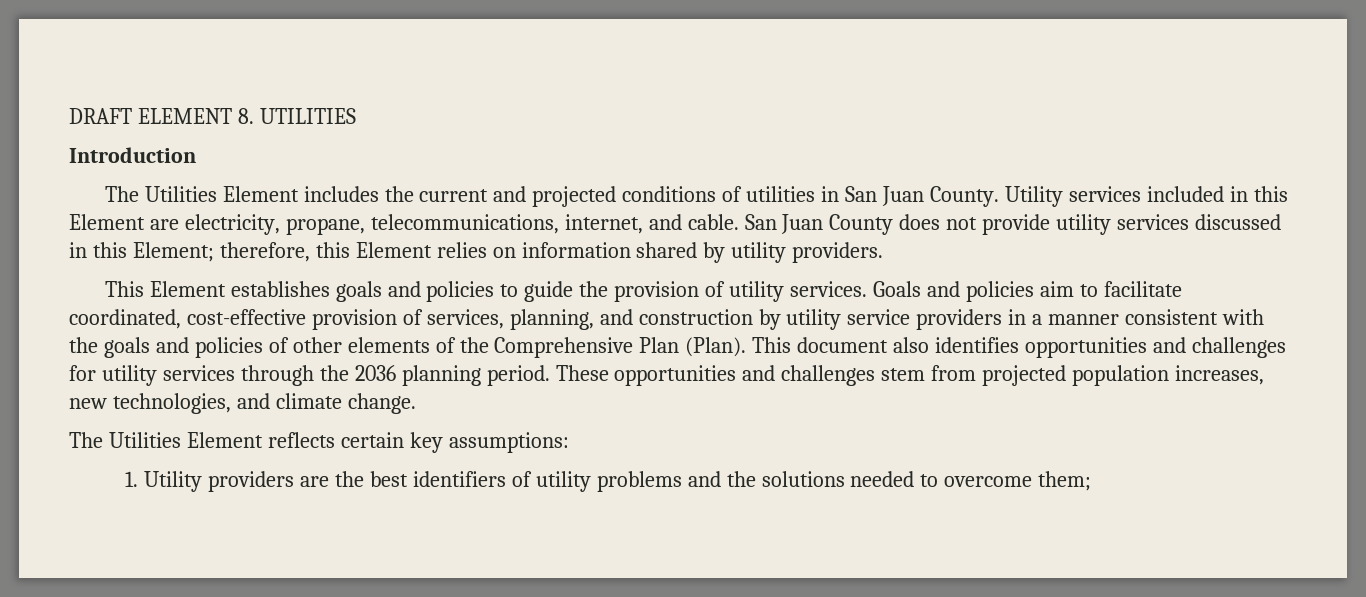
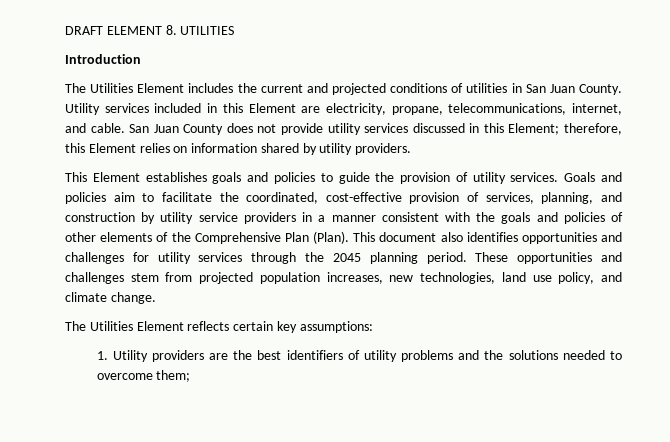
(1182, 289) none -> [219,192,239,202] the
[354,365,396,381] 2036 -> [332,253,361,262] 2045
(231, 403) none -> [501,272,595,284] land use policy,

